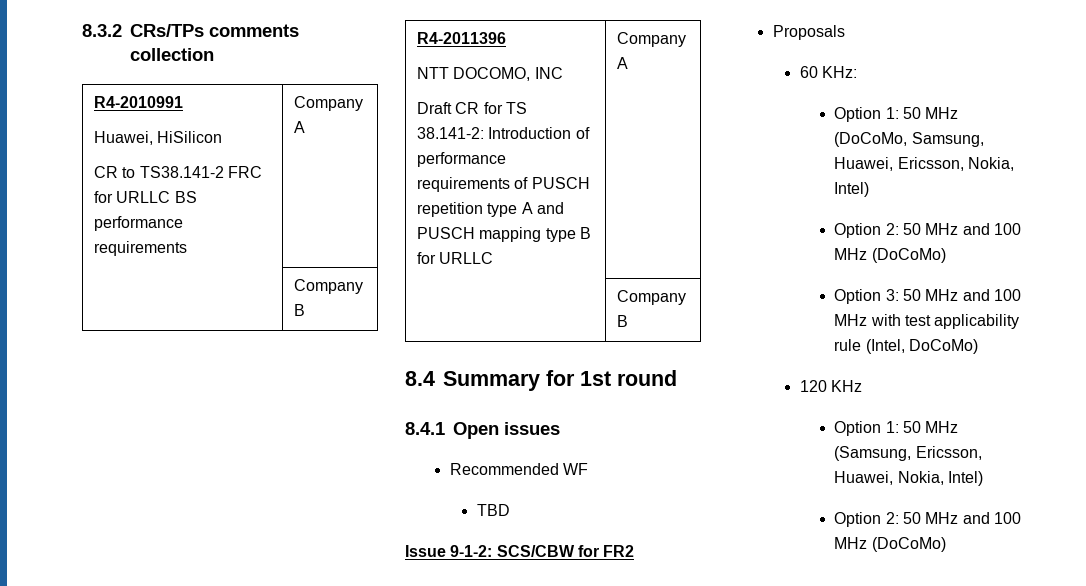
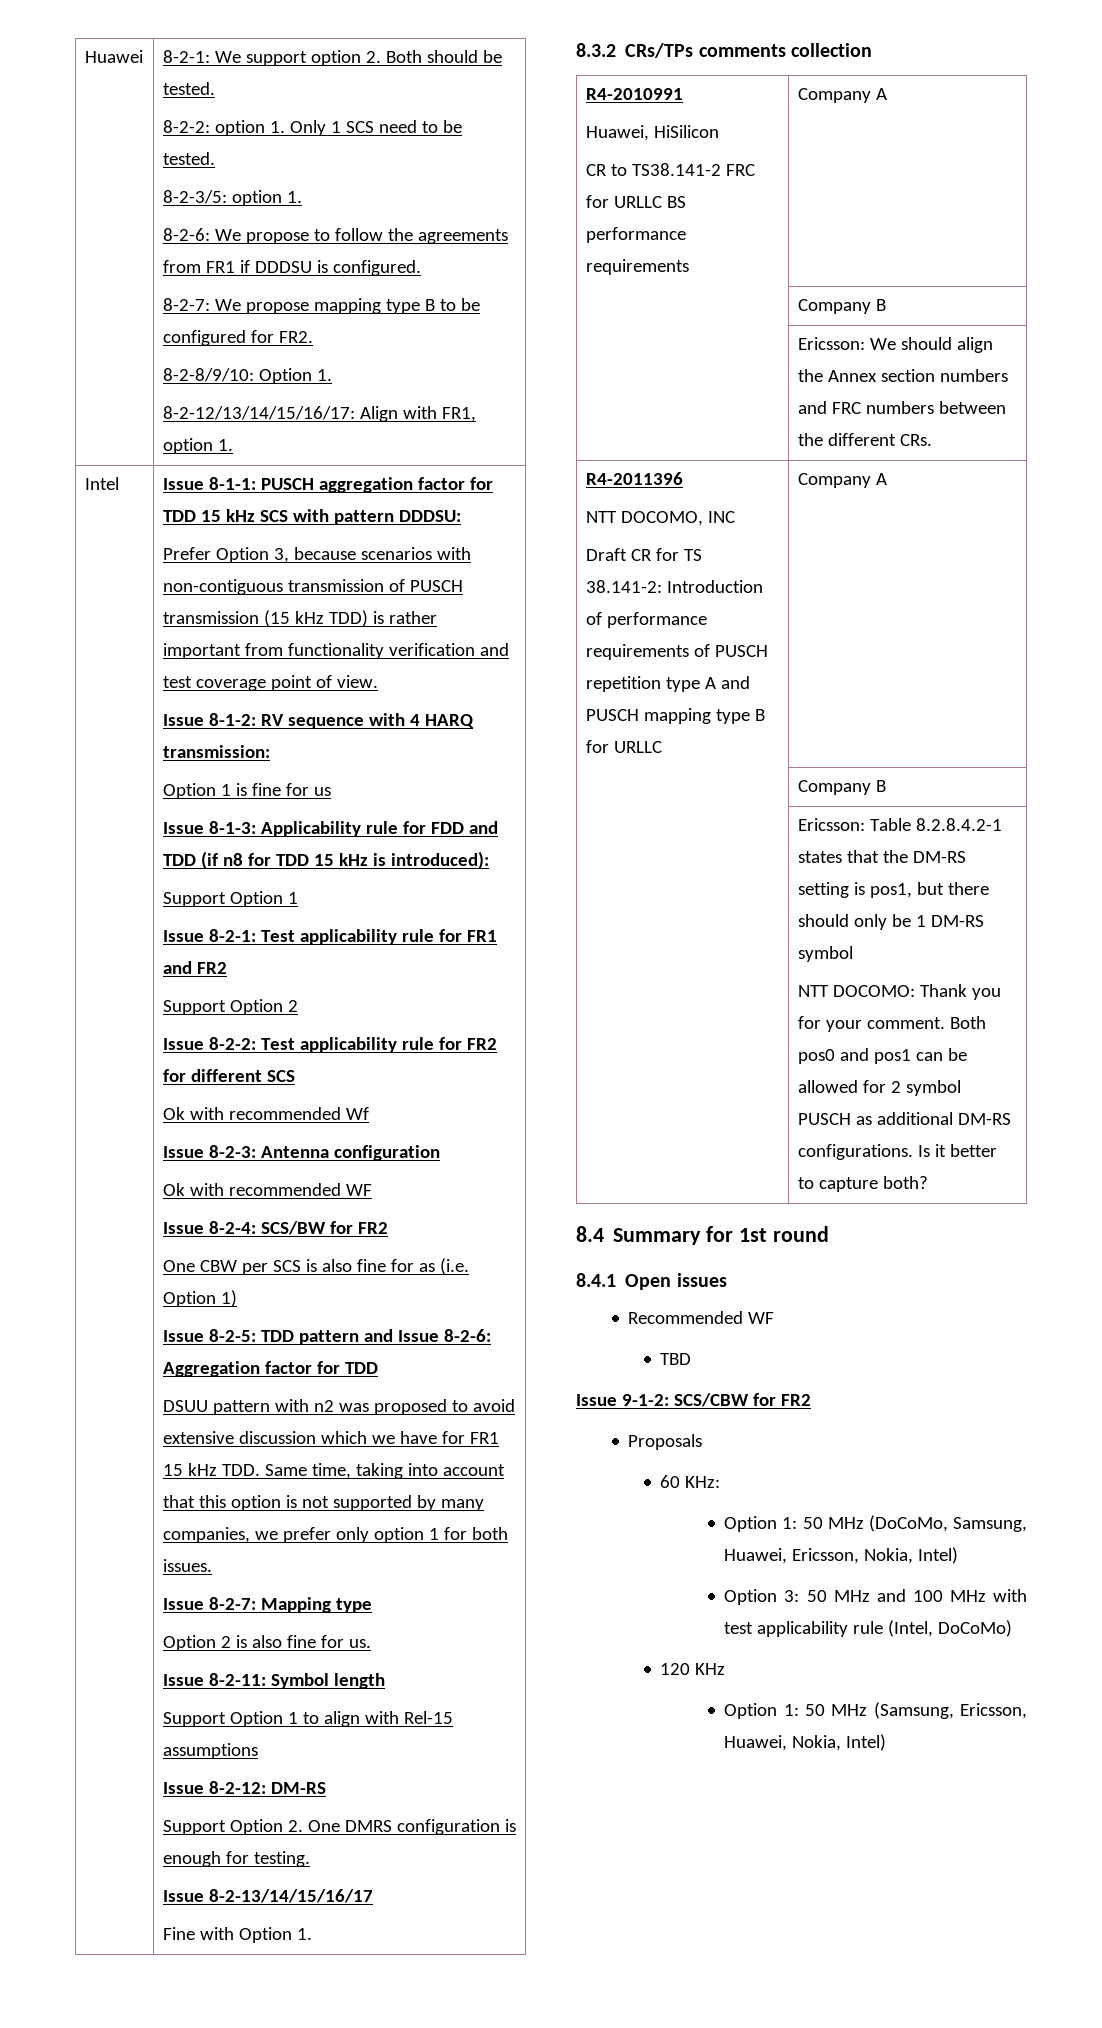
(82, 30) none -> [84,50,143,63] [162,50,502,66] [162,82,215,95] [162,120,462,136] [162,152,215,165] [162,190,302,206] [162,228,508,244] [162,260,421,276] [162,298,480,314] [162,330,313,346] [162,368,332,384] [162,406,476,422] [162,438,233,454] [84,477,119,490] [162,477,493,493] [162,509,461,525] [162,547,471,563] [162,579,463,595] [162,610,437,627] [162,643,509,659] [162,675,378,691] [162,713,474,729] [162,745,270,758] [162,783,331,799] [162,821,498,837] [162,851,489,869] [162,891,298,907] [162,929,497,945] [162,961,227,974] [162,999,298,1015] [162,1037,497,1053] [162,1069,295,1082] [162,1107,369,1120] [162,1145,440,1161] [162,1183,372,1196] [162,1221,388,1235] [162,1258,469,1275] [162,1290,237,1307] [162,1329,491,1345] [162,1361,378,1377] [162,1399,515,1415] [162,1431,499,1444] [162,1463,505,1479] [162,1495,484,1511] [162,1527,508,1543] [162,1559,212,1572] [162,1597,372,1613] [162,1635,371,1651] [162,1673,385,1689] [162,1711,453,1727] [162,1743,258,1759] [162,1781,326,1794] [162,1819,516,1835] [162,1851,310,1867] [162,1889,373,1903] [162,1927,312,1943] Huawei | 8-2-1: We support option 2. Both should be tested. // 8-2-2: option 1. Only 1 SCS need to be tested. // 8-2-3/5: option 1. // 8-2-6: We propose to follow the agreements from FR1 if DDDSU is configured. // 8-2-7: We propose mapping type B to be configured for FR2. // 8-2-8/9/10: Option 1. // 8-2-12/13/14/15/16/17: Align with FR1, option 1. // Intel | Issue 8-1-1: PUSCH aggregation factor for TDD 15 kHz SCS with pattern DDDSU: // Prefer Option 3, because scenarios with non-contiguous transmission of PUSCH transmission (15 kHz TDD) is rather important from functionality verification and test coverage point of view. // Issue 8-1-2: RV sequence with 4 HARQ transmission: // Option 1 is fine for us // Issue 8-1-3: Applicability rule for FDD and TDD (if n8 for TDD 15 kHz is introduced): // Support Option 1 // Issue 8-2-1: Test applicability rule for FR1 and FR2 // Support Option 2 // Issue 8-2-2: Test applicability rule for FR2 for different SCS // Ok with recommended Wf // Issue 8-2-3: Antenna configuration // Ok with recommended WF // Issue 8-2-4: SCS/BW for FR2 // One CBW per SCS is also fine for as (i.e. Option 1) // Issue 8-2-5: TDD pattern and Issue 8-2-6: Aggregation factor for TDD // DSUU pattern with n2 was proposed to avoid extensive discussion which we have for FR1 15 kHz TDD. Same time, taking into account that this option is not supported by many companies, we prefer only option 1 for both issues. // Issue 8-2-7: Mapping type // Option 2 is also fine for us. // Issue 8-2-11: Symbol length // Support Option 1 to align with Rel-15 assumptions // Issue 8-2-12: DM-RS // Support Option 2. One DMRS configuration is enough for testing. // Issue 8-2-13/14/15/16/17 // Fine with Option 1. //
(306, 310) none -> [797,337,993,353] [797,369,1008,382] [797,401,1006,414] [797,433,932,446] // | Ericsson: We should align the Annex section numbers and FRC numbers between the different CRs.
(629, 321) none -> [797,818,1002,831] [797,850,966,863] [797,882,989,898] [797,914,984,930] [797,946,853,962] [797,984,1001,1000] [797,1016,986,1032] [797,1048,967,1064] [797,1080,961,1096] [797,1112,1011,1125] [797,1144,997,1160] [797,1176,928,1192] // | Ericsson: Table 8.2.8.4.2-1 states that the DM-RS setting is pos1, but there should only be 1 DM-RS symbol // NTT DOCOMO: Thank you for your comment. Both pos0 and pos1 can be allowed for 2 symbol PUSCH as additional DM-RS configurations. Is it better to capture both?
[834,223,1021,238] [834,248,946,263] // Option 2: 50 MHz and 100 MHz (DoCoMo) -> (959, 1555) none
[834,512,1021,527] [834,537,946,552] // Option 2: 50 MHz and 100 MHz (DoCoMo) -> (887, 1742) none

